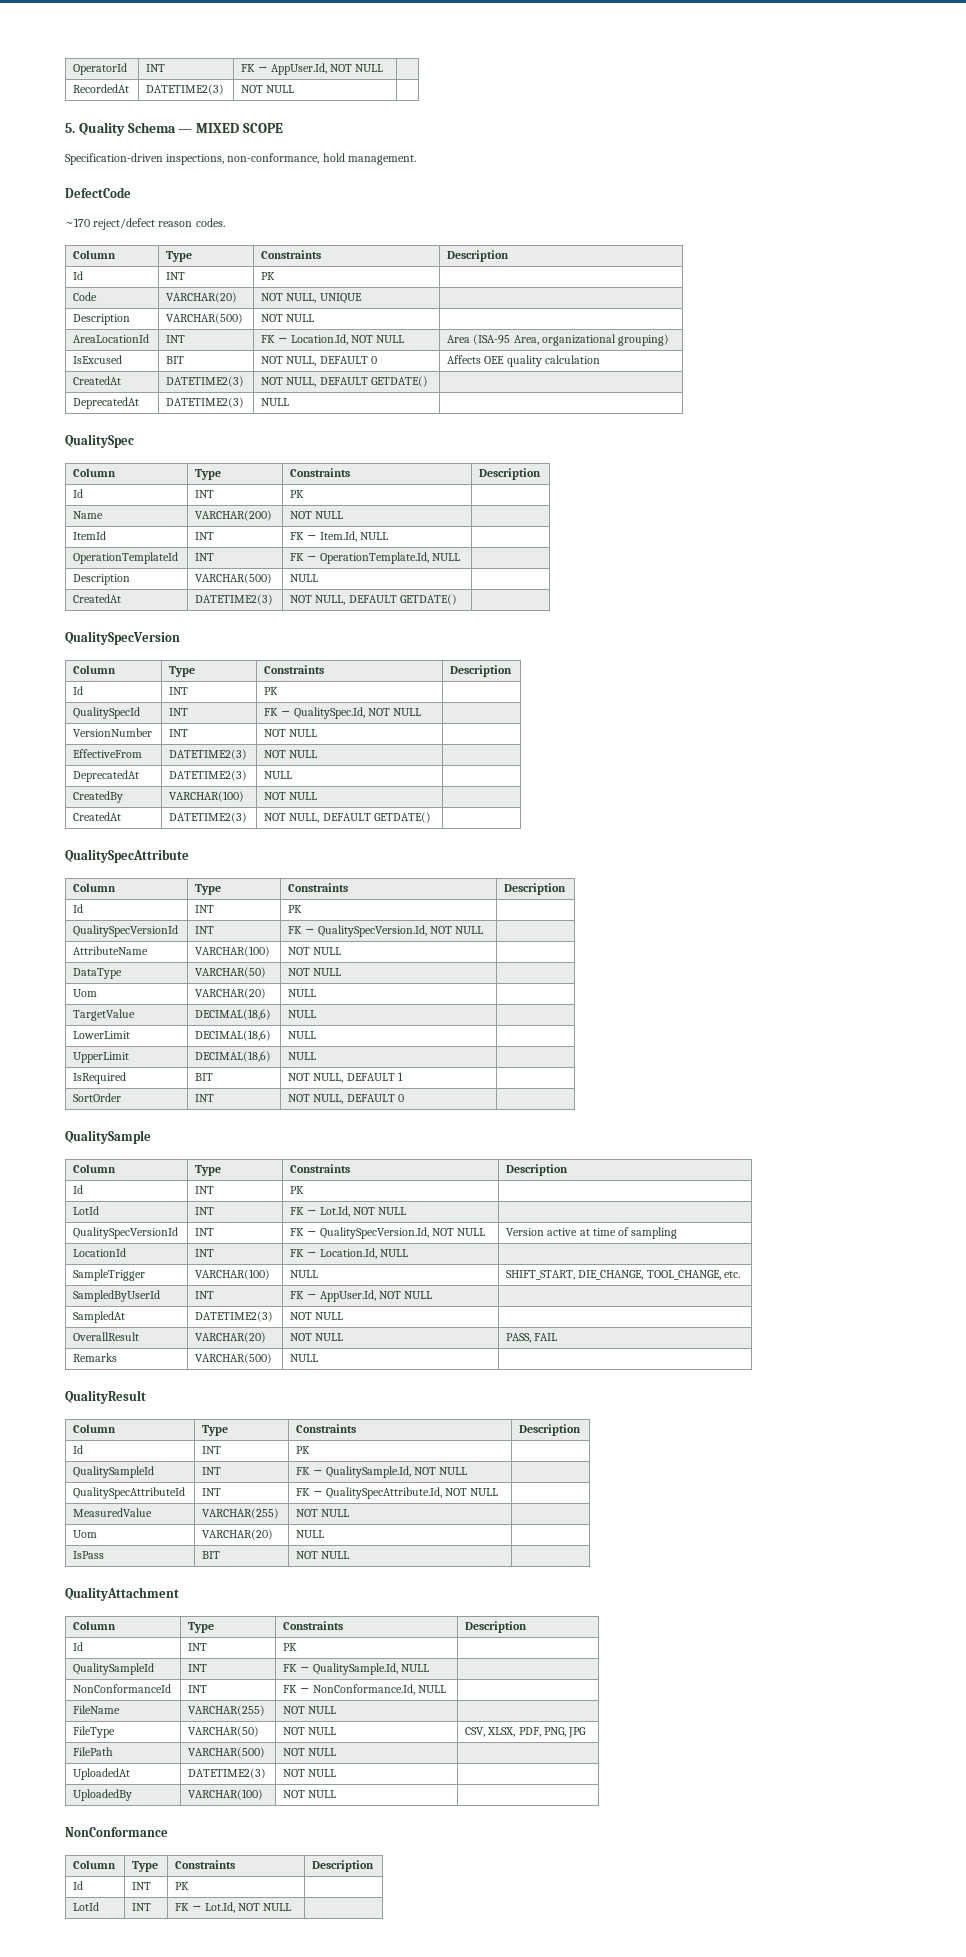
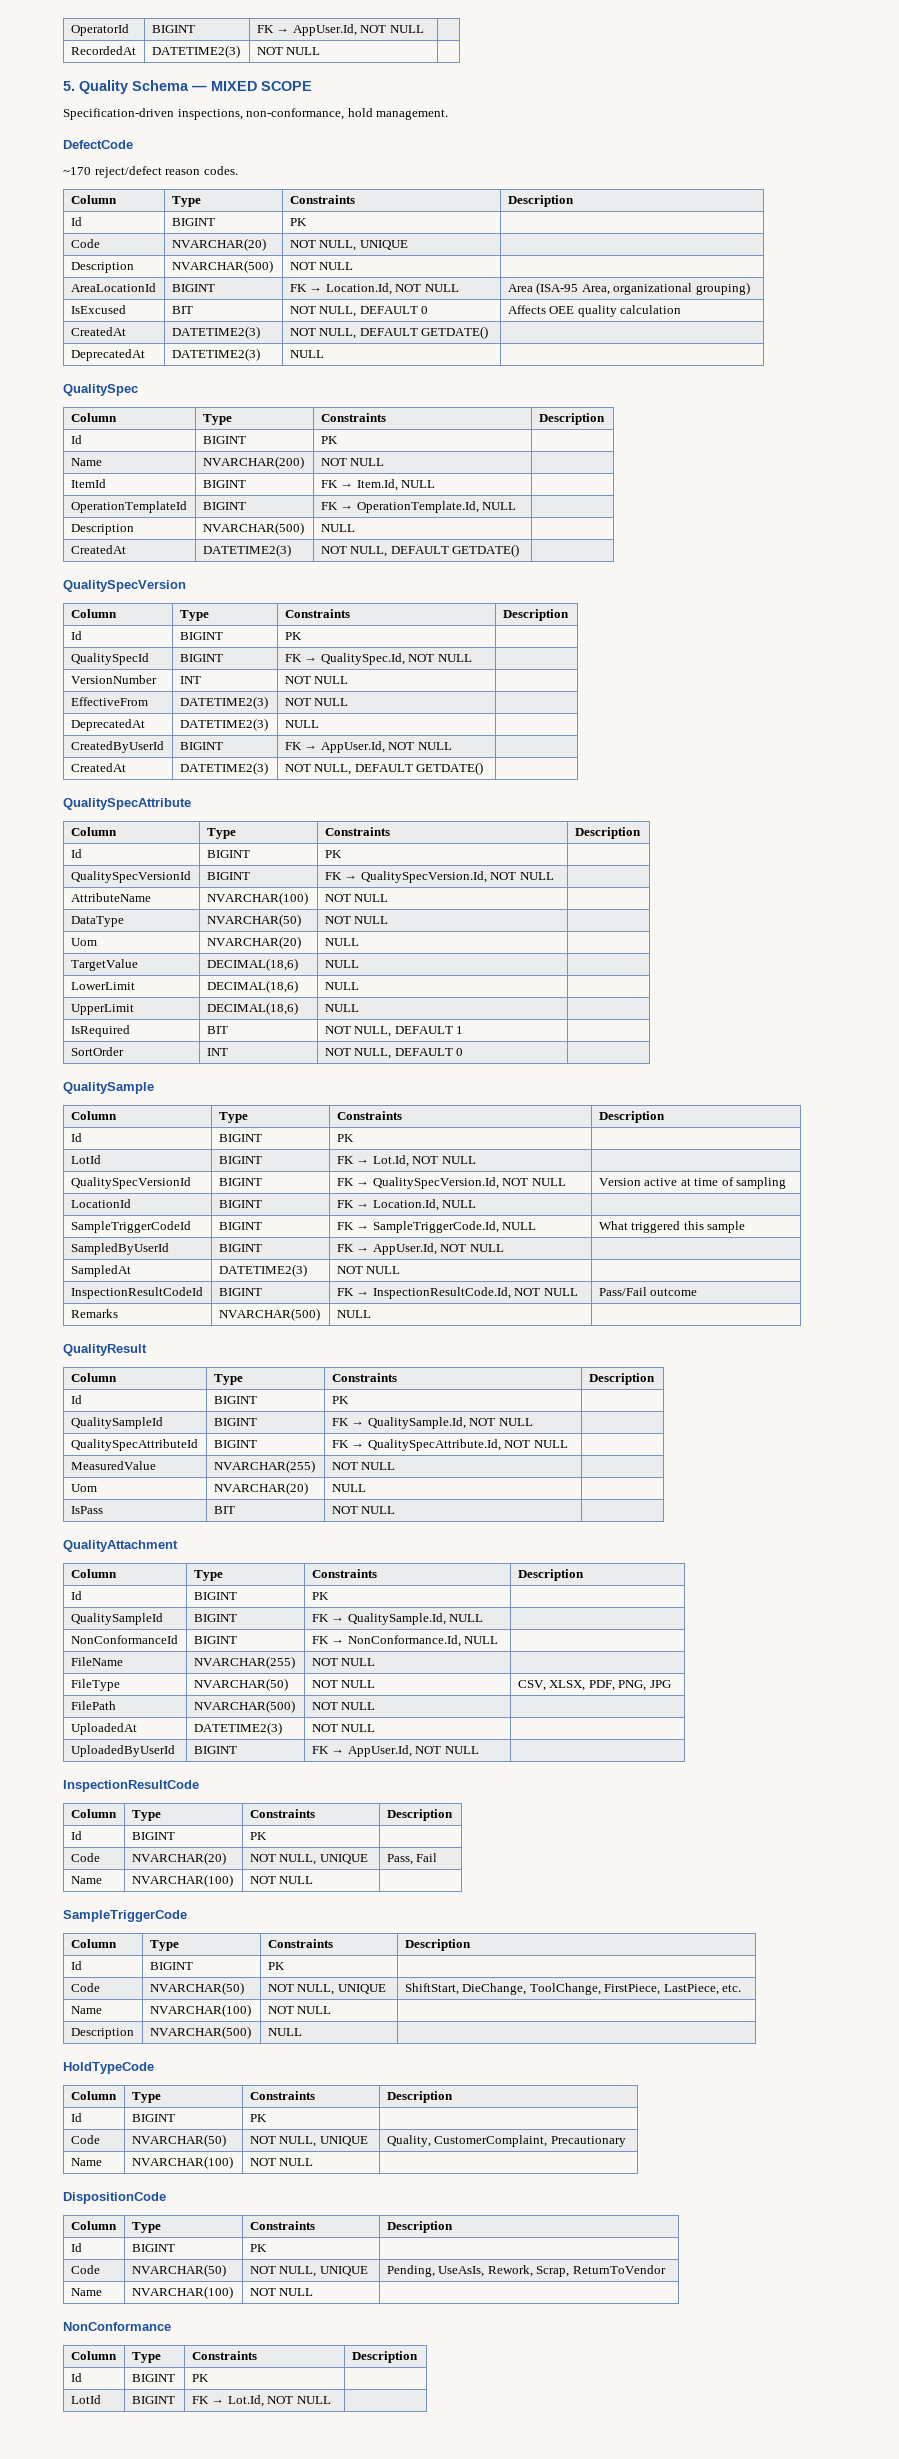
[146,64,166,72] INT -> [151,25,195,33] BIGINT
[166,272,186,280] [261,272,276,280] [73,292,98,301] [166,292,238,303] INT | PK | // Code | VARCHAR(20) -> [171,218,215,226] [289,218,307,226] [70,239,100,248] [171,238,266,251] BIGINT | PK | // Code | NVARCHAR(20)
[166,313,244,324] VARCHAR(500) -> [171,260,273,273] NVARCHAR(500)
[166,335,186,343] INT -> [171,284,215,292] BIGINT
[195,490,215,498] INT -> [202,436,246,444] BIGINT
[195,510,273,521] VARCHAR(200) -> [202,456,304,469] NVARCHAR(200)
[195,532,215,540] INT -> [202,480,246,488] BIGINT
[195,553,215,561] INT -> [202,502,246,510] BIGINT
[195,573,273,584] VARCHAR(500) -> [202,522,304,535] NVARCHAR(500)
[169,687,189,695] INT -> [179,632,223,640] BIGINT
[169,708,189,716] INT -> [179,654,223,662] BIGINT
[73,791,124,803] [169,791,245,802] CreatedBy | VARCHAR(100) | -> [70,741,164,753] [179,742,223,750] [284,741,385,753] CreatedByUserId | BIGINT | FK → AppUser.Id,
[195,905,215,913] INT -> [206,850,250,858] BIGINT
[195,926,215,934] INT -> [206,872,250,880] BIGINT
[195,946,271,957] VARCHAR(100) -> [206,892,308,905] NVARCHAR(100)
[195,967,267,978] [288,968,342,976] [73,989,98,997] [195,988,267,999] VARCHAR(50) | NOT NULL | // Uom | VARCHAR(20) -> [206,914,301,927] [324,916,389,924] [70,938,97,946] [206,936,301,949] NVARCHAR(50) | NOT NULL | // Uom | NVARCHAR(20)
[195,1186,215,1194] [290,1186,305,1194] [73,1206,100,1215] [195,1207,215,1215] INT | PK | // LotId | INT -> [218,1134,262,1142] [336,1134,354,1142] [70,1155,101,1164] [218,1156,262,1164] BIGINT | PK | // LotId | BIGINT
[195,1228,215,1236] INT -> [218,1178,262,1186] BIGINT
[195,1249,215,1257] INT -> [218,1200,262,1208] BIGINT
[73,1269,146,1281] [195,1269,271,1280] [290,1270,319,1278] [506,1270,740,1280] SampleTrigger | VARCHAR(100) | NULL | SHIFT_START, DIE_CHANGE, TOOL_CHANGE, etc. -> [70,1221,191,1233] [218,1222,262,1230] [336,1221,537,1233] [598,1221,746,1233] SampleTriggerCodeId | BIGINT | FK → SampleTriggerCode.Id, NULL | What triggered this sample
[195,1291,215,1299] INT -> [218,1244,262,1252] BIGINT
[73,1332,140,1341] [195,1332,267,1343] [290,1333,344,1341] [506,1333,558,1343] OverallResult | VARCHAR(20) | NOT NULL | PASS, FAIL -> [70,1287,203,1299] [218,1288,262,1296] [336,1287,578,1299] [598,1287,698,1296] InspectionResultCodeId | BIGINT | FK → InspectionResultCode.Id, NOT NULL | Pass/Fail outcome
[195,1353,273,1364] VARCHAR(500) -> [218,1308,320,1321] NVARCHAR(500)
[202,1446,222,1454] [296,1446,311,1454] [73,1466,155,1478] [202,1467,222,1475] INT | PK | // QualitySampleId | INT -> [213,1396,257,1404] [331,1396,349,1404] [70,1417,163,1429] [213,1418,257,1426] BIGINT | PK | // QualitySampleId | BIGINT
[202,1488,222,1496] INT -> [213,1440,257,1448] BIGINT
[202,1508,280,1519] [296,1509,350,1517] [73,1530,98,1538] [202,1529,274,1540] VARCHAR(255) | NOT NULL | // Uom | VARCHAR(20) -> [213,1460,315,1473] [331,1462,396,1470] [70,1484,97,1492] [213,1482,308,1495] NVARCHAR(255) | NOT NULL | // Uom | NVARCHAR(20)
[188,1643,208,1651] [283,1643,298,1651] [73,1663,155,1675] [188,1664,208,1672] INT | PK | // QualitySampleId | INT -> [193,1592,237,1600] [311,1592,329,1600] [70,1613,163,1625] [193,1614,237,1622] BIGINT | PK | // QualitySampleId | BIGINT
[188,1685,208,1693] INT -> [193,1636,237,1644] BIGINT
[188,1705,266,1716] VARCHAR(255) -> [193,1656,295,1669] NVARCHAR(255)
[188,1726,260,1737] VARCHAR(50) -> [193,1678,288,1691] NVARCHAR(50)
[188,1747,266,1758] VARCHAR(500) -> [193,1700,295,1713] NVARCHAR(500)
[73,1789,133,1801] [188,1789,264,1800] UploadedBy | VARCHAR(100) -> [70,1745,175,1757] [193,1746,237,1754] [311,1745,479,1757] [63,1780,199,1792] [70,1809,117,1818] [131,1810,161,1821] [249,1809,315,1818] [386,1809,453,1821] [70,1831,82,1840] [131,1832,175,1840] [249,1832,267,1840] [70,1853,100,1862] [131,1852,226,1865] [249,1854,368,1865] [386,1853,438,1865] [70,1876,102,1884] [131,1874,233,1887] [249,1876,314,1884] [63,1910,187,1922] [70,1939,117,1948] [149,1940,179,1951] [267,1939,333,1948] [404,1939,471,1951] [70,1961,82,1970] [149,1962,193,1970] [267,1962,285,1970] [70,1983,100,1992] [149,1982,244,1995] [267,1984,386,1995] [404,1983,742,1995] [70,2006,102,2014] [149,2004,251,2017] [267,2006,332,2014] [70,2028,134,2039] [149,2026,251,2039] [267,2028,302,2036] [63,2062,154,2074] [70,2091,117,2100] [131,2092,161,2103] [249,2091,315,2100] [386,2091,453,2103] [70,2113,82,2122] [131,2114,175,2122] [249,2114,267,2122] [70,2135,100,2144] [131,2134,226,2147] [249,2136,368,2147] [386,2135,626,2147] [70,2158,102,2166] [131,2156,233,2169] [249,2158,314,2166] [63,2192,166,2204] [70,2221,117,2230] [131,2222,161,2233] [249,2221,315,2230] [386,2221,453,2233] [70,2243,82,2252] [131,2244,175,2252] [249,2244,267,2252] [70,2265,100,2274] [131,2264,226,2277] [249,2266,368,2277] [386,2265,666,2277] [70,2288,102,2296] [131,2286,233,2299] UploadedByUserId | BIGINT | FK → AppUser.Id, NOT NULL | // InspectionResultCode // Column | Type | Constraints | Description // Id | BIGINT | PK | // Code | NVARCHAR(20) | NOT NULL, UNIQUE | Pass, Fail // Name | NVARCHAR(100) | NOT NULL | // SampleTriggerCode // Column | Type | Constraints | Description // Id | BIGINT | PK | // Code | NVARCHAR(50) | NOT NULL, UNIQUE | ShiftStart, DieChange, ToolChange, FirstPiece, LastPiece, etc. // Name | NVARCHAR(100) | NOT NULL | // Description | NVARCHAR(500) | NULL | // HoldTypeCode // Column | Type | Constraints | Description // Id | BIGINT | PK | // Code | NVARCHAR(50) | NOT NULL, UNIQUE | Quality, CustomerComplaint, Precautionary // Name | NVARCHAR(100) | NOT NULL | // DispositionCode // Column | Type | Constraints | Description // Id | BIGINT | PK | // Code | NVARCHAR(50) | NOT NULL, UNIQUE | Pending, UseAsIs, Rework, Scrap, ReturnToVendor // Name | NVARCHAR(100)
[132,1882,152,1890] [175,1882,190,1890] [73,1902,100,1911] [132,1903,152,1911] INT | PK | // LotId | INT -> [131,2374,175,2382] [191,2374,209,2382] [70,2395,101,2404] [131,2396,175,2404] BIGINT | PK | // LotId | BIGINT

